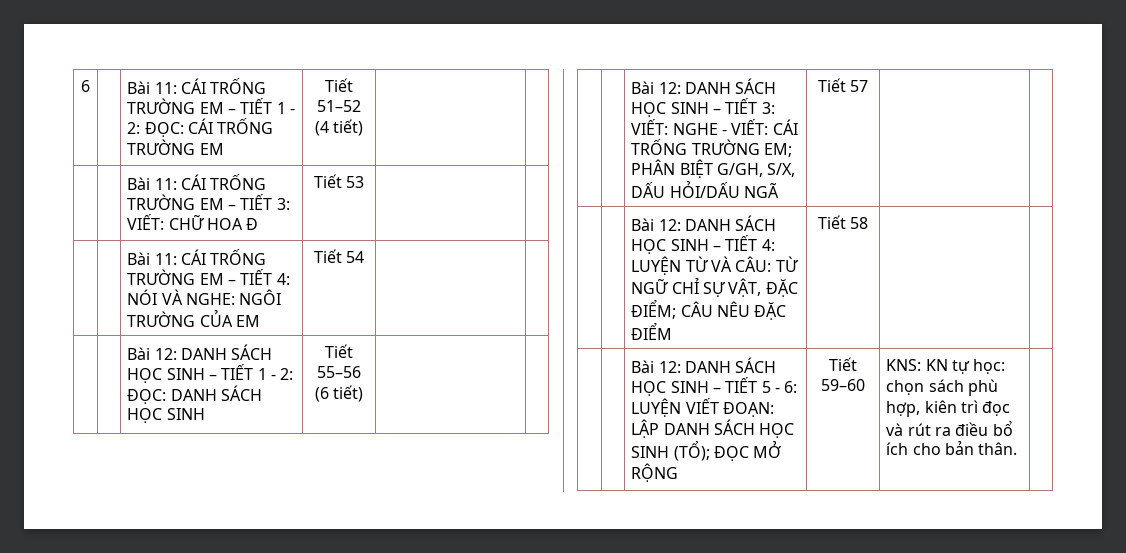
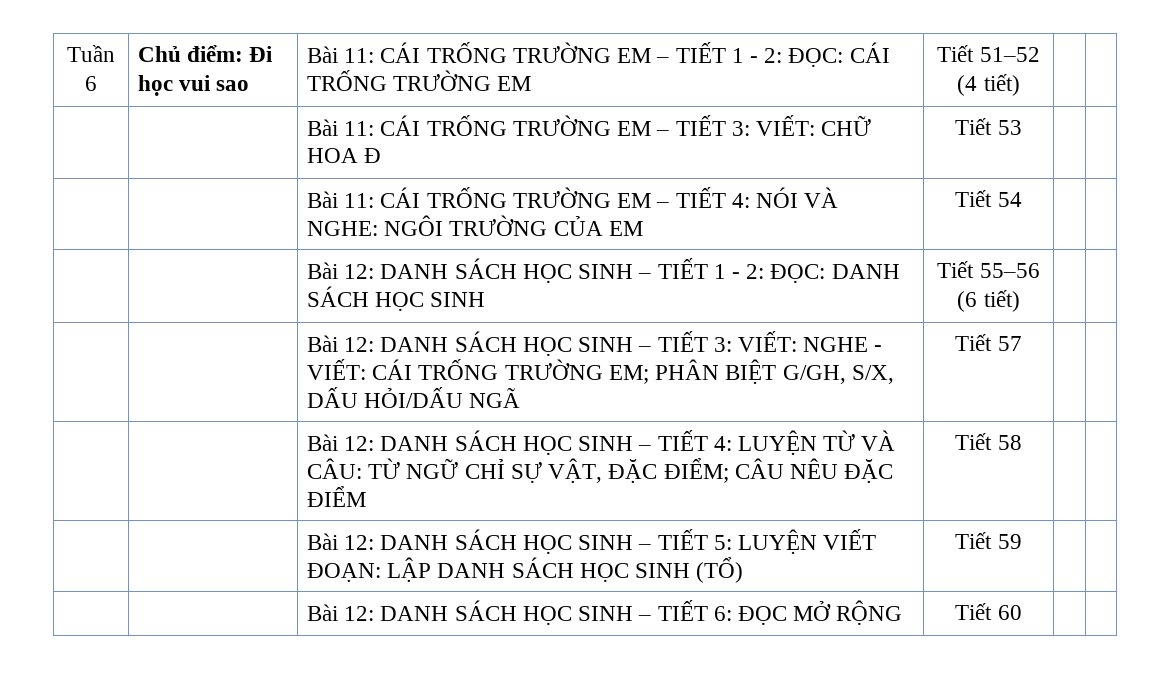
(81, 86) none -> [67,45,115,62] Tuần
(90, 86) none -> [138,45,274,62] [138,75,250,96] Chủ điểm: Đi học vui sao
[761,381,798,393] 5 - 6: -> [713,535,732,550] 5:
[673,440,782,461] [631,463,679,482] [829,357,857,371] [821,379,865,391] [886,359,1006,374] [886,379,999,396] [886,400,1011,417] [886,420,1013,436] [886,440,1018,455] (TỔ); ĐỌC MỞ RỘNG | Tiết 59–60 | KNS: KN tự học: chọn sách phù hợp, kiên trì đọc và rút ra điều bổ ích cho bản thân. -> [696,557,744,583] [955,532,1022,549] [307,600,903,625] [955,603,1022,620] (TỔ) | Tiết 59 | | // | | Bài 12: DANH SÁCH HỌC SINH – TIẾT 6: ĐỌC MỞ RỘNG | Tiết 60 |

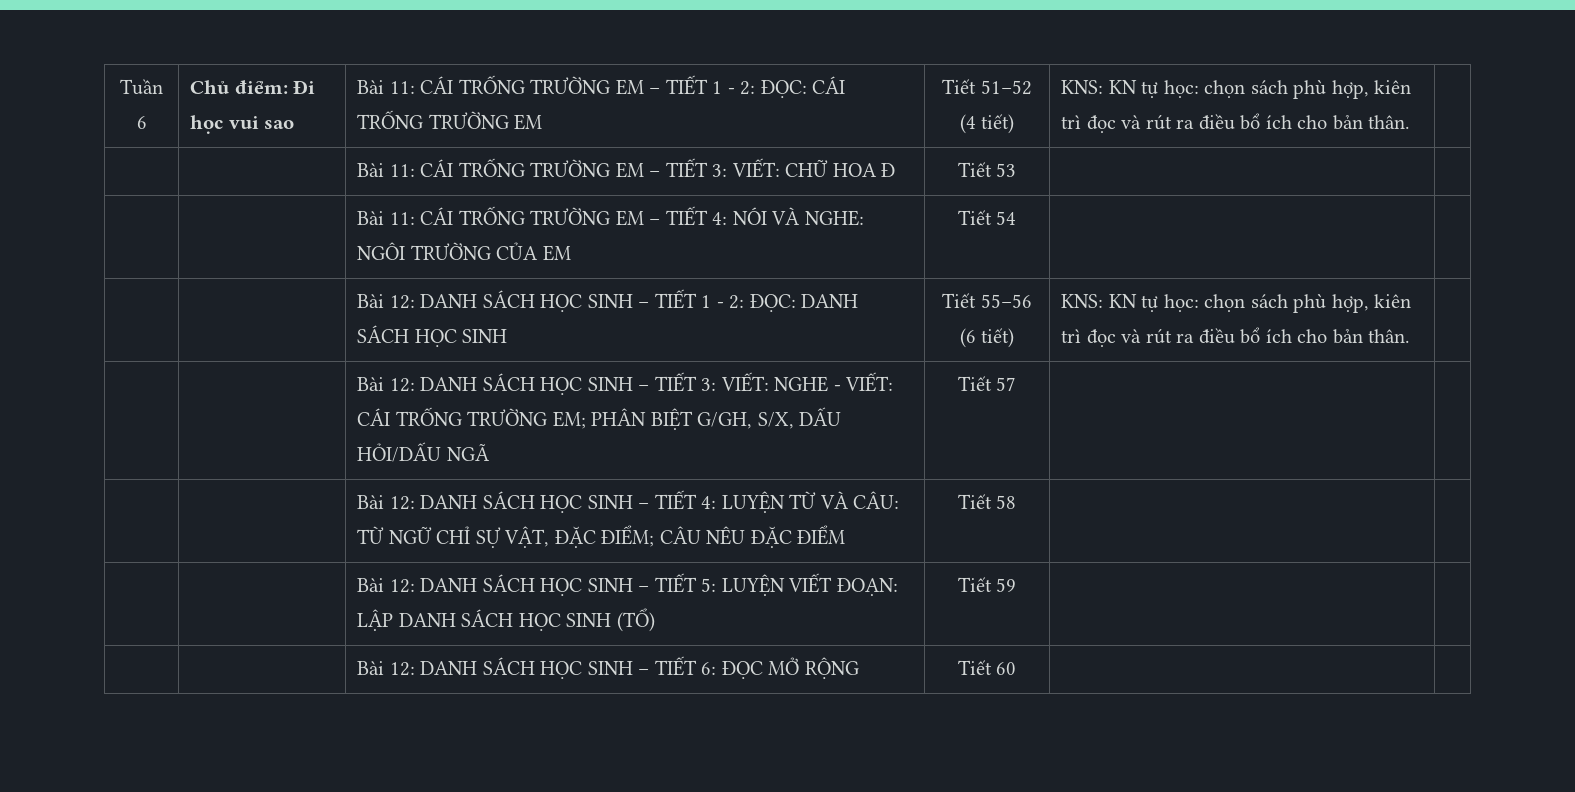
(1020, 85) none -> [1061,80,1412,99] [1061,113,1411,134] KNS: KN tự học: chọn sách phù hợp, kiên trì đọc và rút ra điều bổ ích cho bản thân.
(1020, 301) none -> [1061,294,1412,313] [1061,327,1411,348] KNS: KN tự học: chọn sách phù hợp, kiên trì đọc và rút ra điều bổ ích cho bản thân.

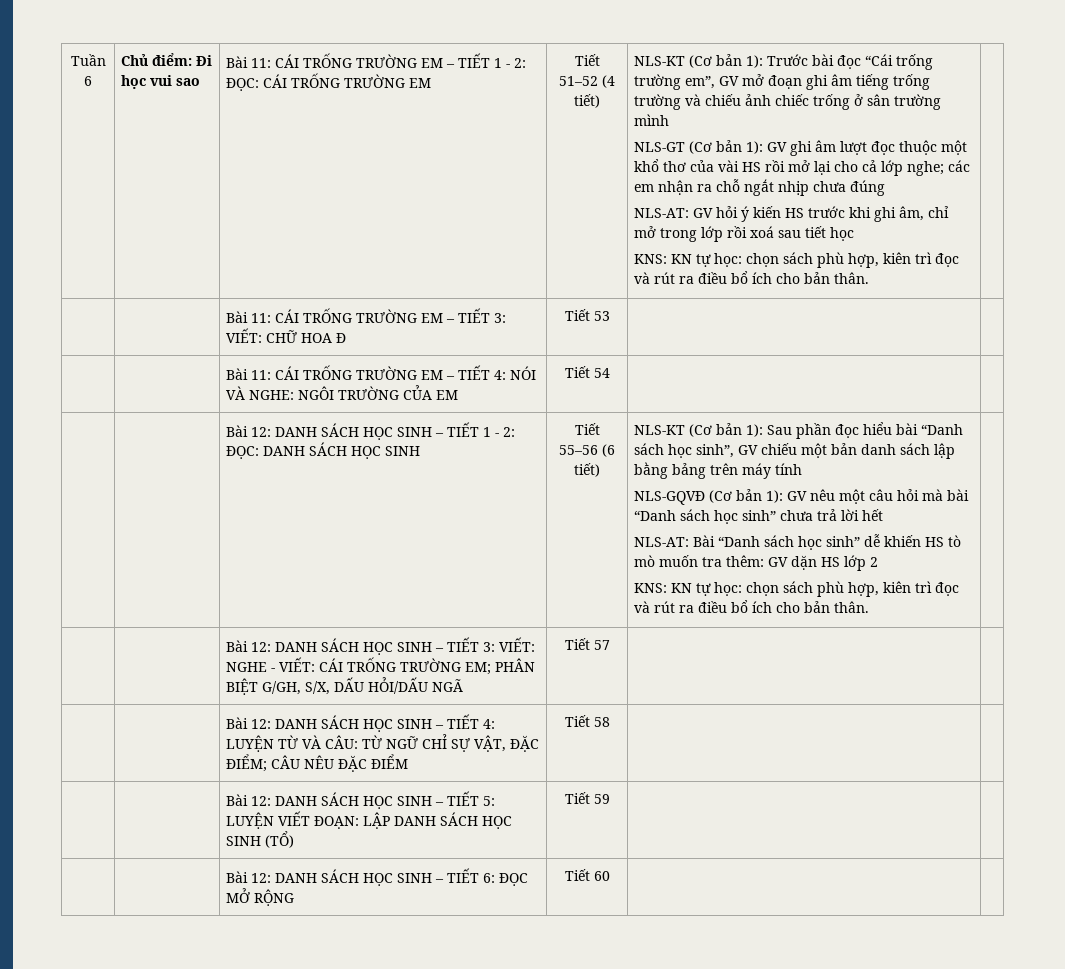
(1015, 124) none -> [634,54,934,70] [634,74,931,90] [634,94,942,110] [634,114,670,126] [634,140,968,156] [634,159,971,176] [634,179,886,196] [634,206,950,222] [634,226,855,242] NLS-KT (Cơ bản 1): Trước bài đọc “Cái trống trường em”, GV mở đoạn ghi âm tiếng trống trường và chiếu ảnh chiếc trống ở sân trường mình // NLS-GT (Cơ bản 1): GV ghi âm lượt đọc thuộc một khổ thơ của vài HS rồi mở lại cho cả lớp nghe; các em nhận ra chỗ ngắt nhịp chưa đúng // NLS-AT: GV hỏi ý kiến HS trước khi ghi âm, chỉ mở trong lớp rồi xoá sau tiết học //
(1015, 338) none -> [634,422,964,439] [634,443,956,459] [634,462,803,479] [634,489,970,505] [634,509,884,524] [634,534,962,550] [634,555,879,571] NLS-KT (Cơ bản 1): Sau phần đọc hiểu bài “Danh sách học sinh”, GV chiếu một bản danh sách lập bằng bảng trên máy tính // NLS-GQVĐ (Cơ bản 1): GV nêu một câu hỏi mà bài “Danh sách học sinh” chưa trả lời hết // NLS-AT: Bài “Danh sách học sinh” dễ khiến HS tò mò muốn tra thêm: GV dặn HS lớp 2 //

